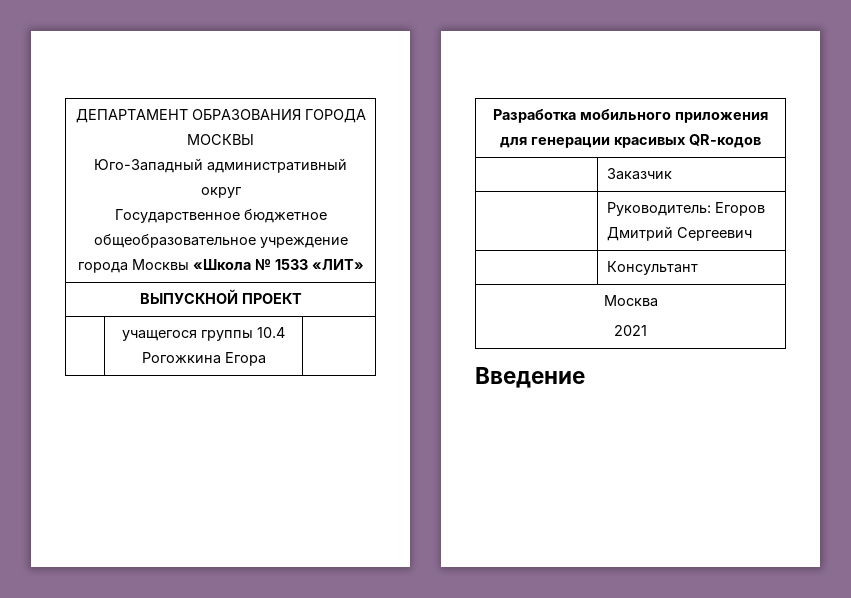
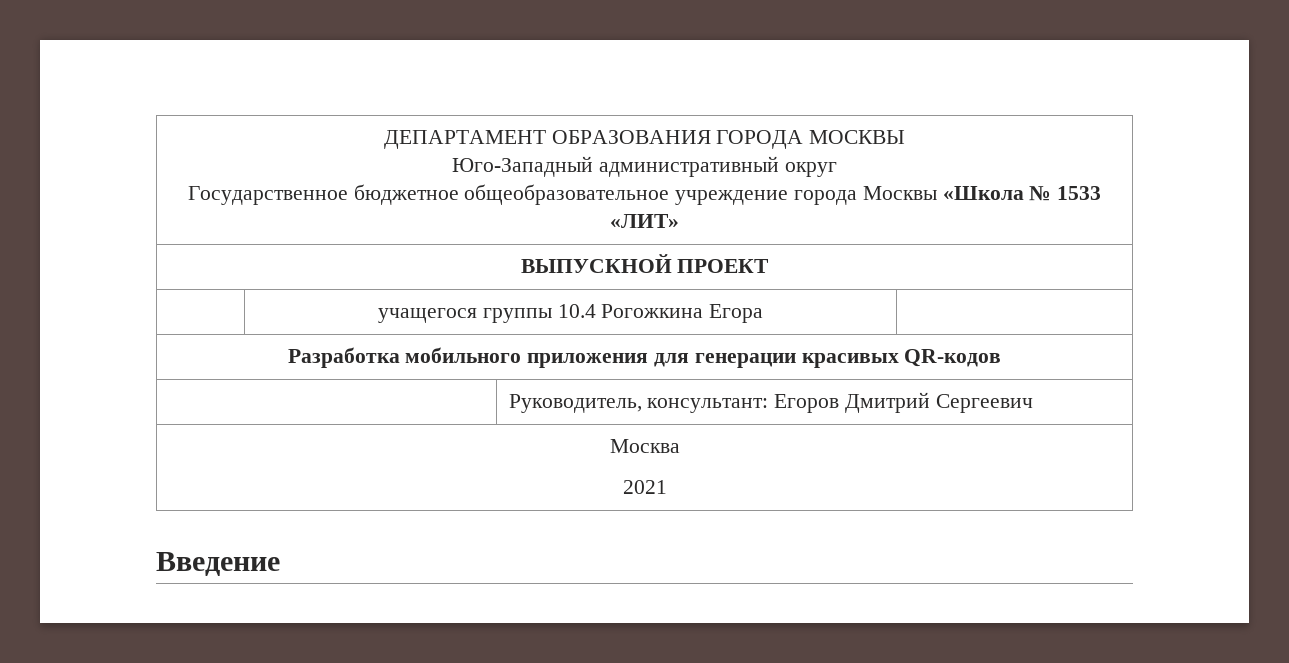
[607,168,673,180] [607,202,712,216] Заказчик // | Руководитель: -> [508,394,769,413] Руководитель, консультант:
[607,261,699,275] // | Консультант -> (1033, 403) none

